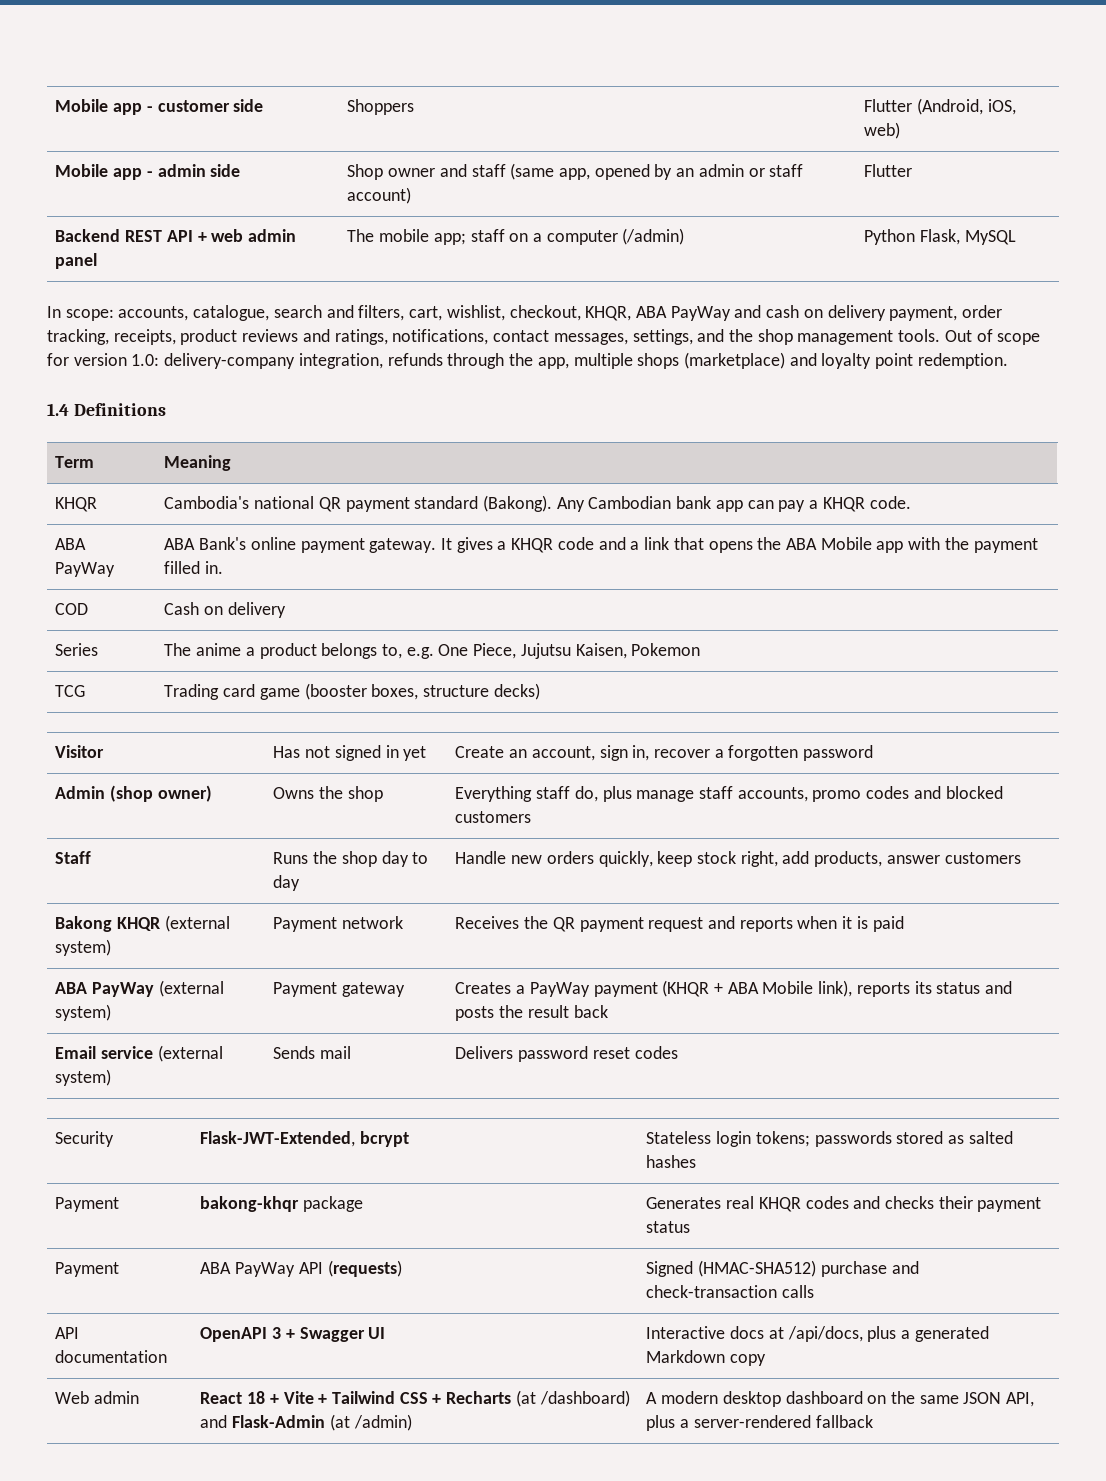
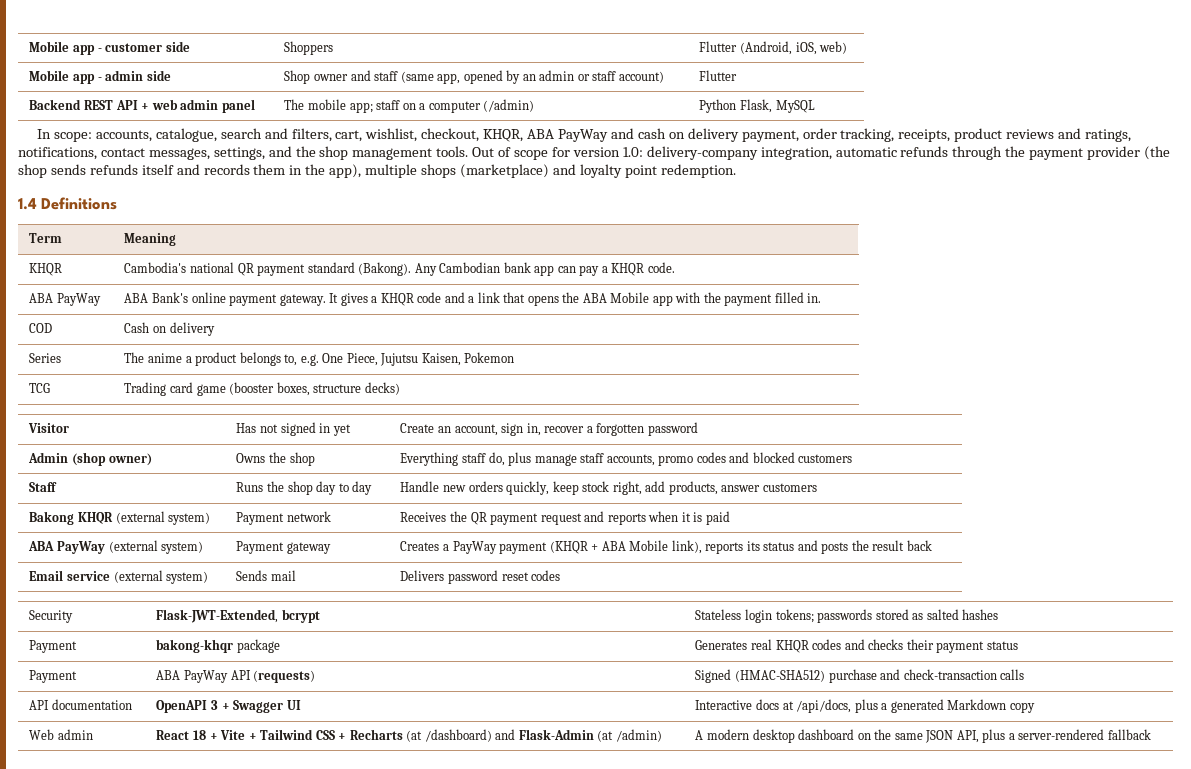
(383, 361) none -> [835,147,897,157] automatic
[537,357,569,369] app, -> [1029,146,1171,160] [18,164,362,178] payment provider (the shop sends refunds itself and records them in the app),

